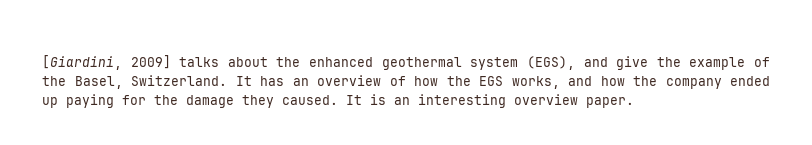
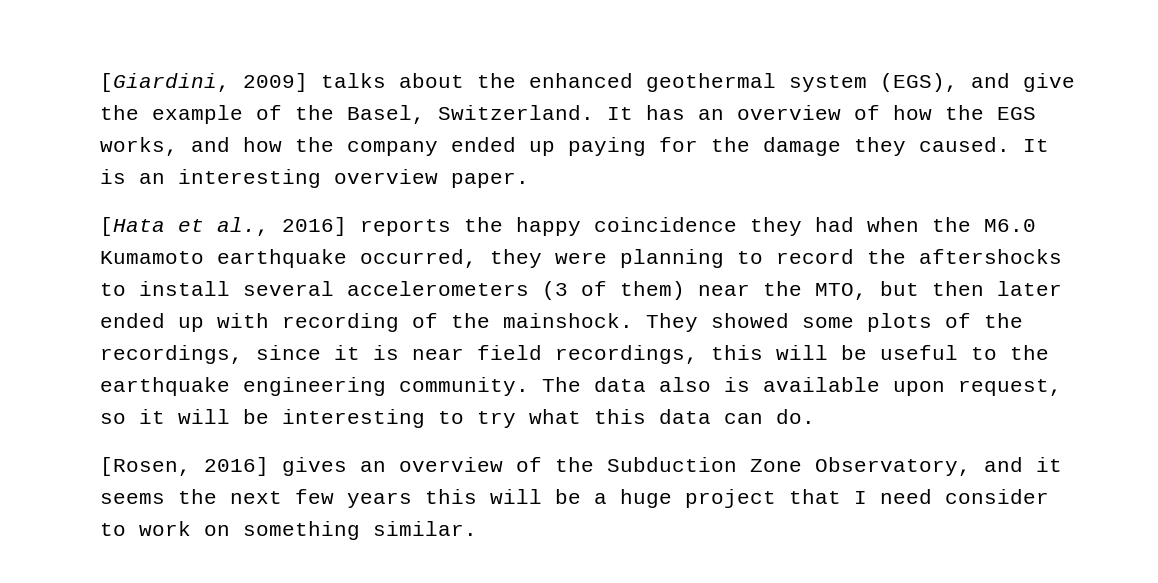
(634, 102) none -> [100,217,1036,236] [100,249,1062,268] [100,281,1062,300] [100,313,1023,332] [100,345,1049,364] [100,377,1062,396] [100,409,815,428] [100,457,1062,476] [100,489,1049,508] [100,521,477,540] // [Hata et al., 2016] reports the happy coincidence they had when the M6.0 Kumamoto earthquake occurred, they were planning to record the aftershocks to install several accelerometers (3 of them) near the MTO, but then later ended up with recording of the mainshock. They showed some plots of the recordings, since it is near field recordings, this will be useful to the earthquake engineering community. The data also is available upon request, so it will be interesting to try what this data can do. // [Rosen, 2016] gives an overview of the Subduction Zone Observatory, and it seems the next few years this will be a huge project that I need consider to work on something similar.

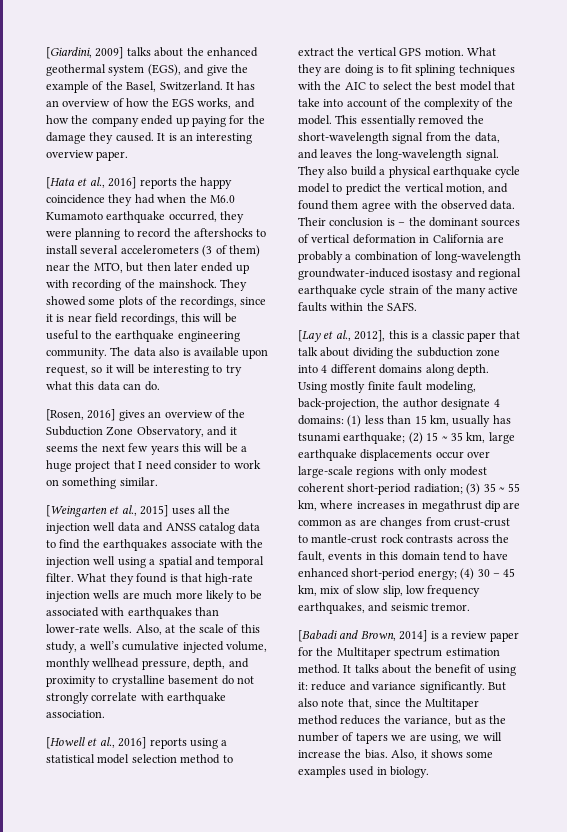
(477, 528) none -> [46,505,231,517] [46,522,261,534] [46,539,264,551] [46,556,265,568] [46,573,254,585] [46,590,262,602] [46,607,220,619] [46,624,260,635] [46,641,267,653] [46,658,249,670] [46,675,254,687] [46,692,227,704] [46,710,105,718] [46,737,228,749] [46,754,233,764] [298,47,496,56] [298,64,515,76] [298,81,515,91] [298,98,513,110] [298,115,484,127] [298,132,500,144] [298,149,499,161] [298,166,521,178] [298,183,509,195] [298,200,516,212] [298,217,521,227] [298,234,504,244] [298,251,521,263] [298,268,522,280] [298,285,519,297] [298,302,418,312] [298,330,521,342] [298,347,500,359] [298,364,489,376] [298,381,476,393] [298,398,500,410] [298,415,511,427] [298,432,515,444] [298,449,491,461] [298,466,487,478] [298,483,521,495] [298,500,521,512] [298,517,510,529] [298,534,509,544] [298,551,508,562] [298,568,516,580] [298,585,481,597] [298,602,471,614] [298,630,519,642] [298,647,500,659] [298,664,516,676] [298,681,506,693] [298,698,479,710] [298,715,507,726] [298,732,502,744] [298,749,494,760] [298,766,430,778] // [Weingarten et al., 2015] uses all the injection well data and ANSS catalog data to find the earthquakes associate with the injection well using a spatial and temporal filter. What they found is that high-rate injection wells are much more likely to be associated with earthquakes than lower-rate wells. Also, at the scale of this study, a well’s cumulative injected volume, monthly wellhead pressure, depth, and proximity to crystalline basement do not strongly correlate with earthquake association. // [Howell et al., 2016] reports using a statistical model selection method to extract the vertical GPS motion. What they are doing is to fit splining techniques with the AIC to select the best model that take into account of the complexity of the model. This essentially removed the short-wavelength signal from the data, and leaves the long-wavelength signal. They also build a physical earthquake cycle model to predict the vertical motion, and found them agree with the observed data. Their conclusion is – the dominant sources of vertical deformation in California are probably a combination of long-wavelength groundwater-induced isostasy and regional earthquake cycle strain of the many active faults within the SAFS. // [Lay et al., 2012], this is a classic paper that talk about dividing the subduction zone into 4 different domains along depth. Using mostly finite fault modeling, back-projection, the author designate 4 domains: (1) less than 15 km, usually has tsunami earthquake; (2) 15 ~ 35 km, large earthquake displacements occur over large-scale regions with only modest coherent short-period radiation; (3) 35 ~ 55 km, where increases in megathrust dip are common as are changes from crust-crust to mantle-crust rock contrasts across the fault, events in this domain tend to have enhanced short-period energy; (4) 30 – 45 km, mix of slow slip, low frequency earthquakes, and seismic tremor. // [Babadi and Brown, 2014] is a review paper for the Multitaper spectrum estimation method. It talks about the benefit of using it: reduce and variance significantly. But also note that, since the Multitaper method reduces the variance, but as the number of tapers we are using, we will increase the bias. Also, it shows some examples used in biology.

